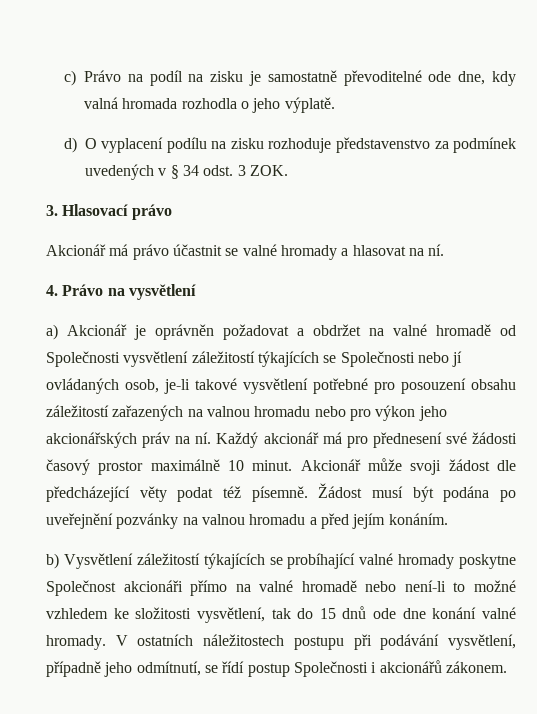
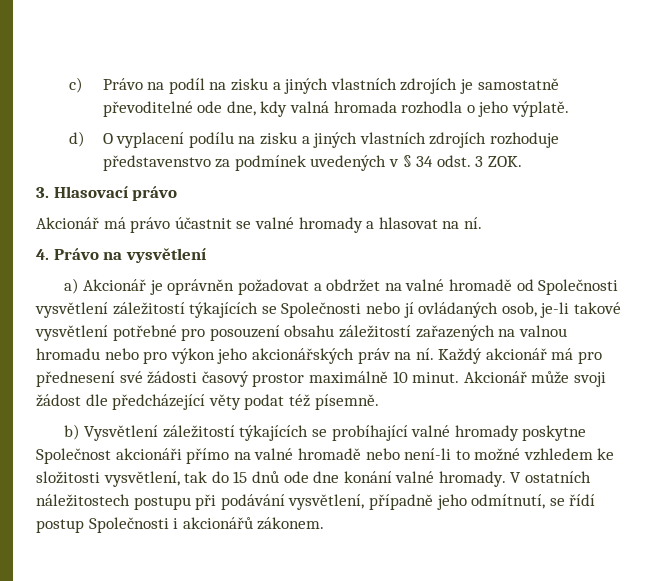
(244, 76) none -> [272,78,458,94] a jiných vlastních zdrojích
(264, 143) none -> [301,132,487,148] a jiných vlastních zdrojích
[318,483,516,502] [46,513,448,529] Žádost musí být podána po uveřejnění pozvánky na valnou hromadu a před jejím konáním. -> (379, 402) none

